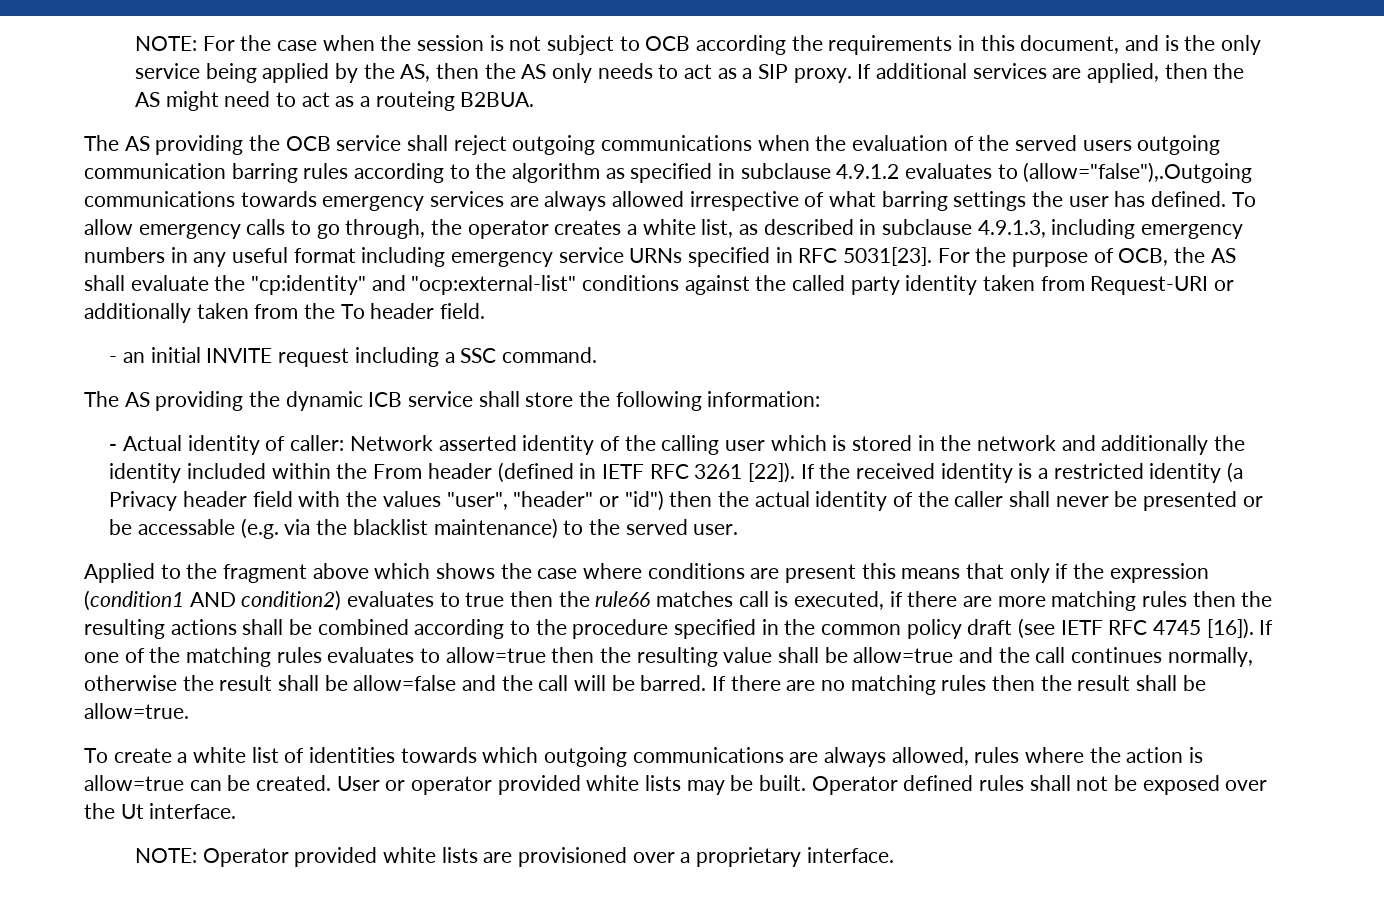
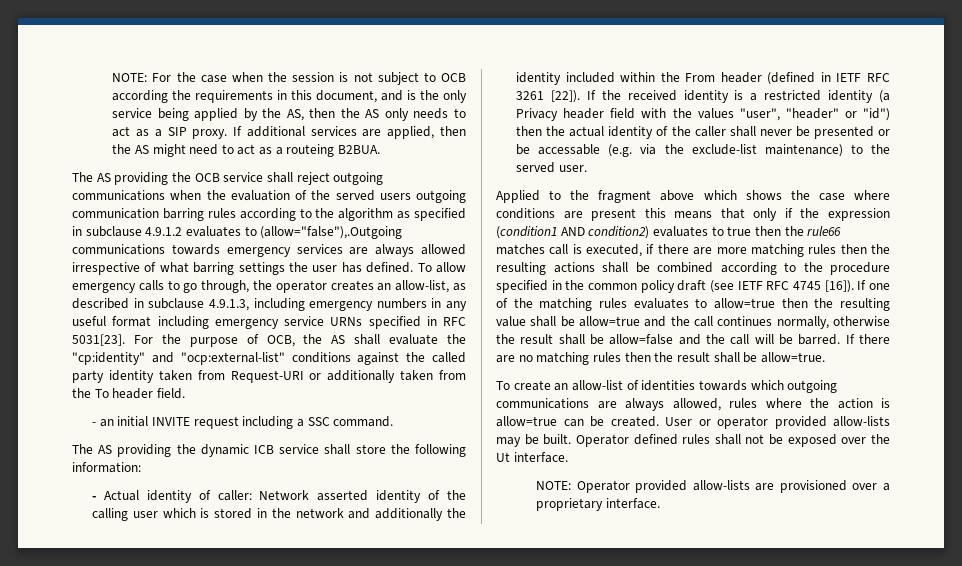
[627,219,734,238] a white list, -> [377,280,450,293] an allow-list,
[352,519,428,535] blacklist -> [691,144,757,155] exclude-list
[177,747,279,763] a white list -> [554,380,623,391] an allow-list
[586,775,682,791] white lists -> [833,416,890,427] allow-lists
[382,847,478,863] white lists -> [692,480,750,491] allow-lists

